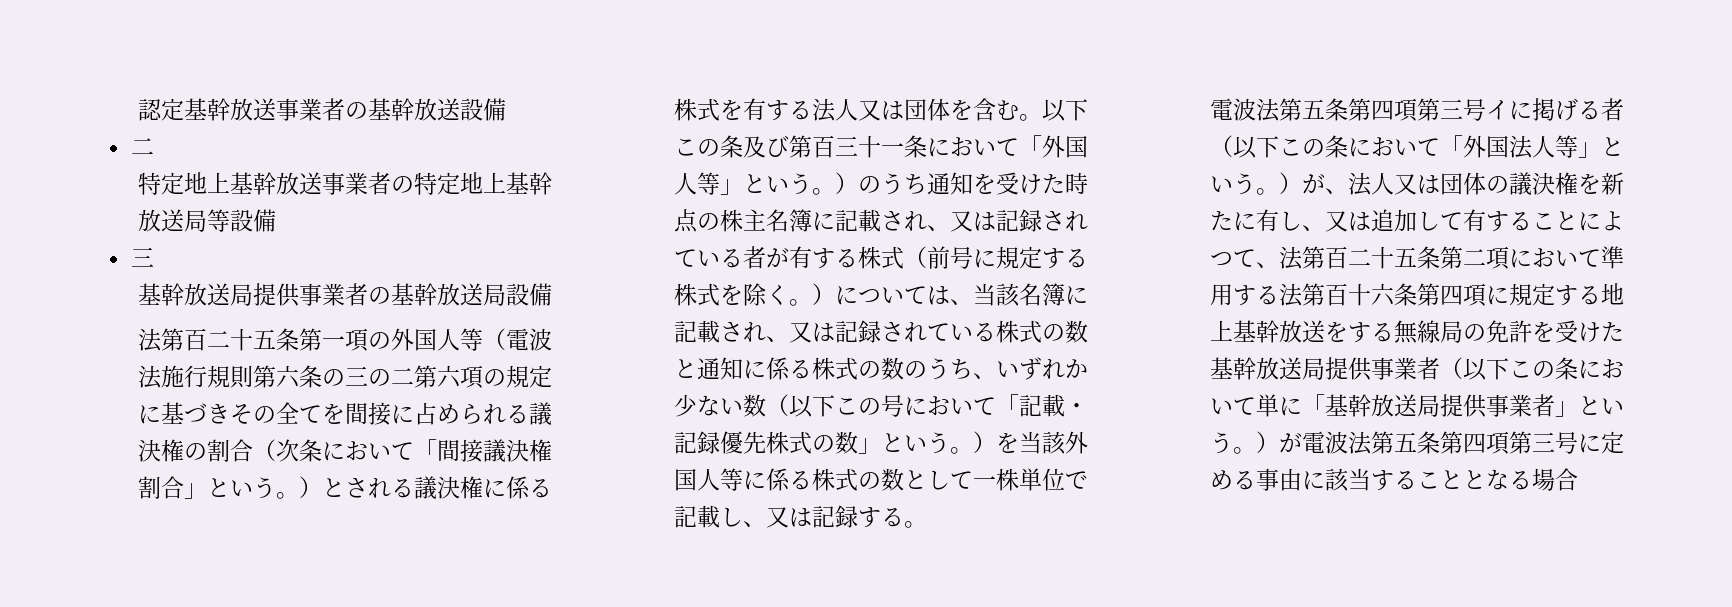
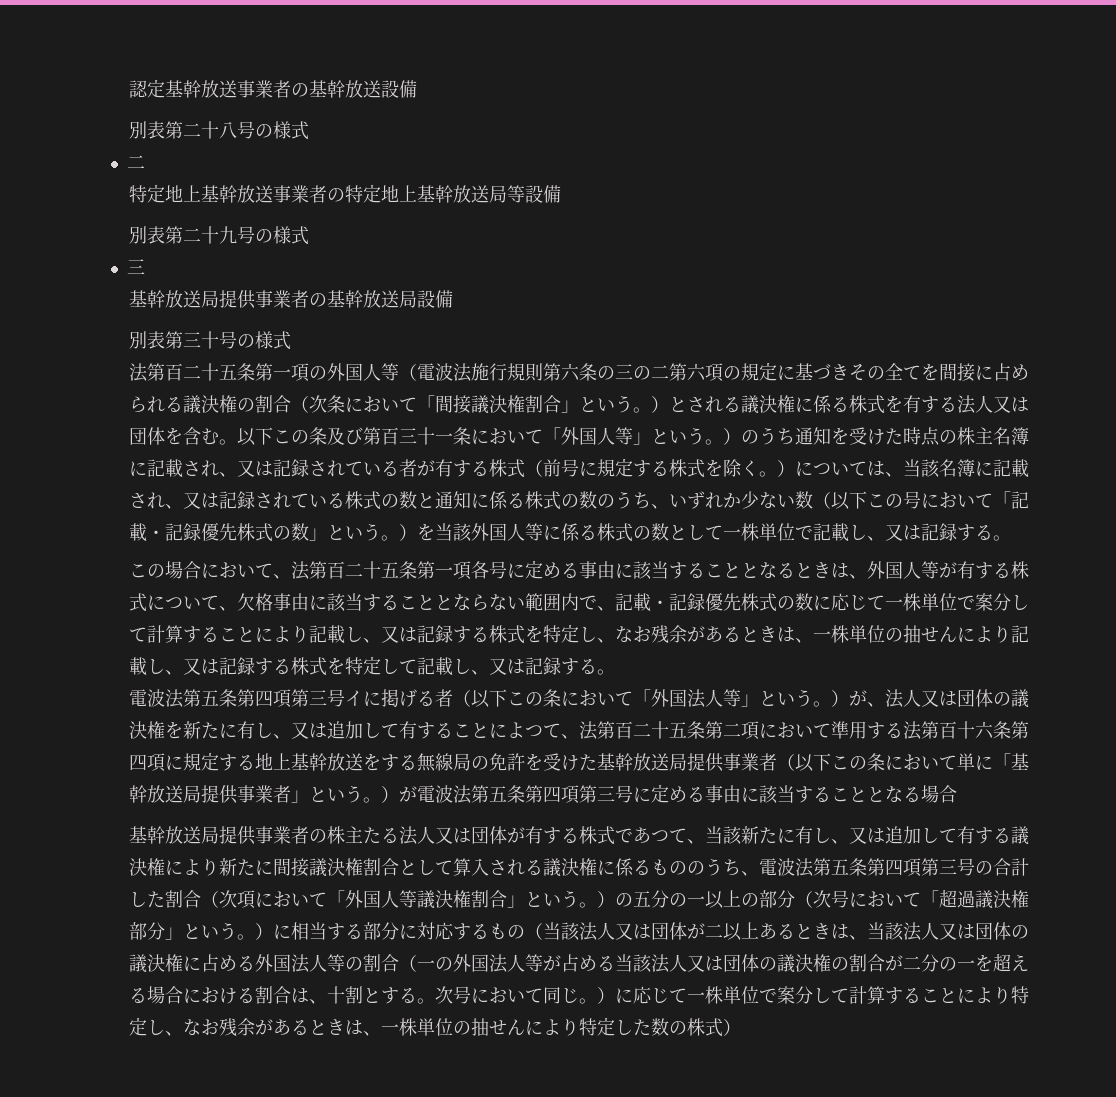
(507, 109) none -> [128,121,309,140] // 別表第二十八号の様式
(277, 220) none -> [128,226,309,245] // 別表第二十九号の様式
(553, 294) none -> [128,331,291,350] // 別表第三十号の様式
(928, 524) none -> [128,560,1029,580] [128,593,1029,612] [128,624,1029,644] [128,656,615,676] // この場合において、法第百二十五条第一項各号に定める事由に該当することとなるときは、外国人等が有する株式について、欠格事由に該当することとならない範囲内で、記載・記録優先株式の数に応じて一株単位で案分して計算することにより記載し、又は記録する株式を特定し、なお残余があるときは、一株単位の抽せんにより記載し、又は記録する株式を特定して記載し、又は記録する。
(1579, 479) none -> [128,826,1029,845] [128,858,1029,877] [128,889,1029,909] [128,922,1029,941] [128,953,1029,973] [128,986,1029,1004] [128,1017,741,1037] // 基幹放送局提供事業者の株主たる法人又は団体が有する株式であつて、当該新たに有し、又は追加して有する議決権により新たに間接議決権割合として算入される議決権に係るもののうち、電波法第五条第四項第三号の合計した割合（次項において「外国人等議決権割合」という。）の五分の一以上の部分（次号において「超過議決権部分」という。）に相当する部分に対応するもの（当該法人又は団体が二以上あるときは、当該法人又は団体の議決権に占める外国法人等の割合（一の外国法人等が占める当該法人又は団体の議決権の割合が二分の一を超える場合における割合は、十割とする。次号において同じ。）に応じて一株単位で案分して計算することにより特定し、なお残余があるときは、一株単位の抽せんにより特定した数の株式）

